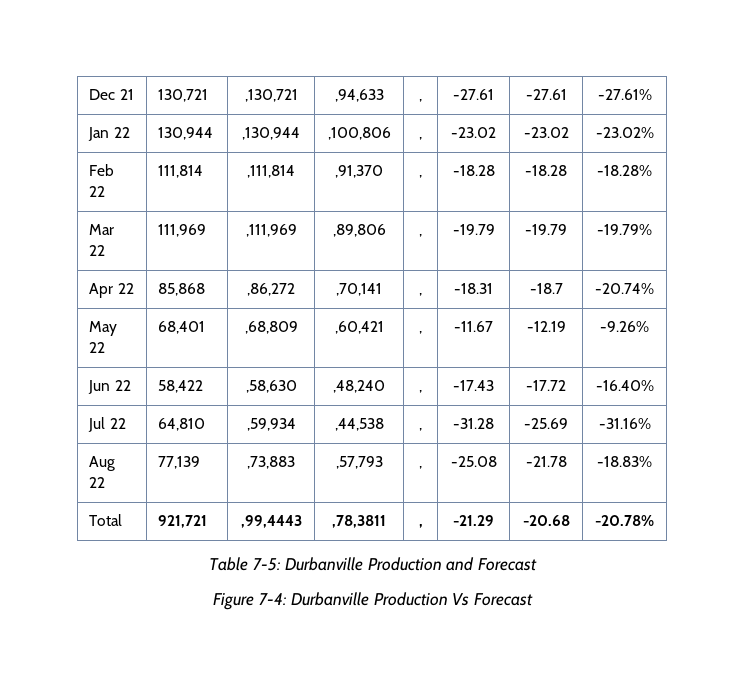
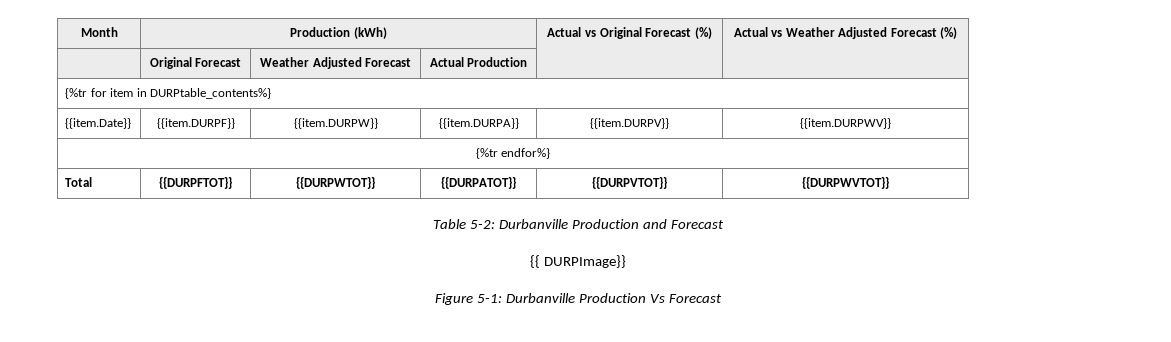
[89,89,134,100] [158,89,209,102] [244,89,298,102] [334,89,384,102] [419,99,422,102] [453,89,494,100] [525,89,567,100] [597,89,652,100] [88,127,130,141] [158,127,214,140] [242,127,300,140] [327,127,391,140] [419,137,422,140] [451,127,496,138] [523,127,569,138] [595,127,654,138] [89,164,115,176] [89,186,106,197] [158,165,204,178] [247,165,295,178] [335,165,383,178] [419,175,422,178] [452,165,495,176] [525,165,567,176] [597,165,652,176] [89,224,115,235] [89,245,106,256] [158,224,207,237] [245,224,297,237] [332,224,386,237] [419,234,422,237] [452,224,495,235] [525,224,567,235] [597,224,652,235] [89,283,134,298] [158,283,206,296] [247,283,295,296] [336,283,382,296] [419,293,422,296] [454,283,493,294] [529,283,563,294] [595,283,654,294] [89,321,118,336] [89,342,106,353] [158,321,206,334] [244,321,298,334] [334,321,384,334] [419,331,422,334] [454,321,493,332] [526,321,566,332] [600,321,649,332] [88,380,131,394] [158,380,204,393] [245,380,297,393] [333,380,385,393] [419,390,422,393] [453,380,494,391] [526,380,566,391] [595,380,654,391] [88,417,126,432] [158,418,206,431] [246,418,296,431] [334,418,384,431] [419,428,422,431] [453,418,494,429] [524,418,568,429] [598,418,651,429] [89,456,116,471] [89,477,106,488] [158,456,201,469] [247,456,295,469] [335,456,383,469] [419,466,422,469] [450,456,497,467] [525,456,567,467] [597,456,652,467] [89,514,123,526] [158,515,208,528] [240,515,302,528] [332,515,386,528] [418,524,423,528] [453,515,494,526] [522,515,570,526] [595,515,654,526] Dec 21 | 130,721 | ,130,721 | ,94,633 | , | -27.61 | -27.61 | -27.61% // Jan 22 | 130,944 | ,130,944 | ,100,806 | , | -23.02 | -23.02 | -23.02% // Feb 22 | 111,814 | ,111,814 | ,91,370 | , | -18.28 | -18.28 | -18.28% // Mar 22 | 111,969 | ,111,969 | ,89,806 | , | -19.79 | -19.79 | -19.79% // Apr 22 | 85,868 | ,86,272 | ,70,141 | , | -18.31 | -18.7 | -20.74% // May 22 | 68,401 | ,68,809 | ,60,421 | , | -11.67 | -12.19 | -9.26% // Jun 22 | 58,422 | ,58,630 | ,48,240 | , | -17.43 | -17.72 | -16.40% // Jul 22 | 64,810 | ,59,934 | ,44,538 | , | -31.28 | -25.69 | -31.16% // Aug 22 | 77,139 | ,73,883 | ,57,793 | , | -25.08 | -21.78 | -18.83% // Total | 921,721 | ,99,4443 | ,78,3811 | , | -21.29 | -20.68 | -20.78% -> [80,27,118,37] [290,27,387,39] [547,27,712,39] [733,27,958,39] [149,57,242,69] [259,57,412,69] [429,57,528,67] [65,88,272,99] [65,118,132,129] [156,118,235,129] [293,118,378,129] [438,118,519,129] [590,118,670,129] [800,118,892,129] [475,148,551,159] [65,177,93,187] [159,176,232,189] [296,176,375,189] [441,176,516,189] [592,176,668,189] [802,176,890,189] Month | Production (kWh) | Actual vs Original Forecast (%) | Actual vs Weather Adjusted Forecast (%) // | Original Forecast | Weather Adjusted Forecast | Actual Production | | // {%tr for item in DURPtable_contents%} // {{item.Date}} | {{item.DURPF}} | {{item.DURPW}} | {{item.DURPA}} | {{item.DURPV}} | {{item.DURPWV}} // {%tr endfor%} // Total | {{DURPFTOT}} | {{DURPWTOT}} | {{DURPATOT}} | {{DURPVTOT}} | {{DURPWVTOT}}
[252,558,281,571] 7-5: -> [470,220,496,229] 5-2:
(537, 564) none -> [530,255,626,268] // {{ DURPImage}}
[258,593,287,605] 7-4: -> [477,294,503,303] 5-1:

